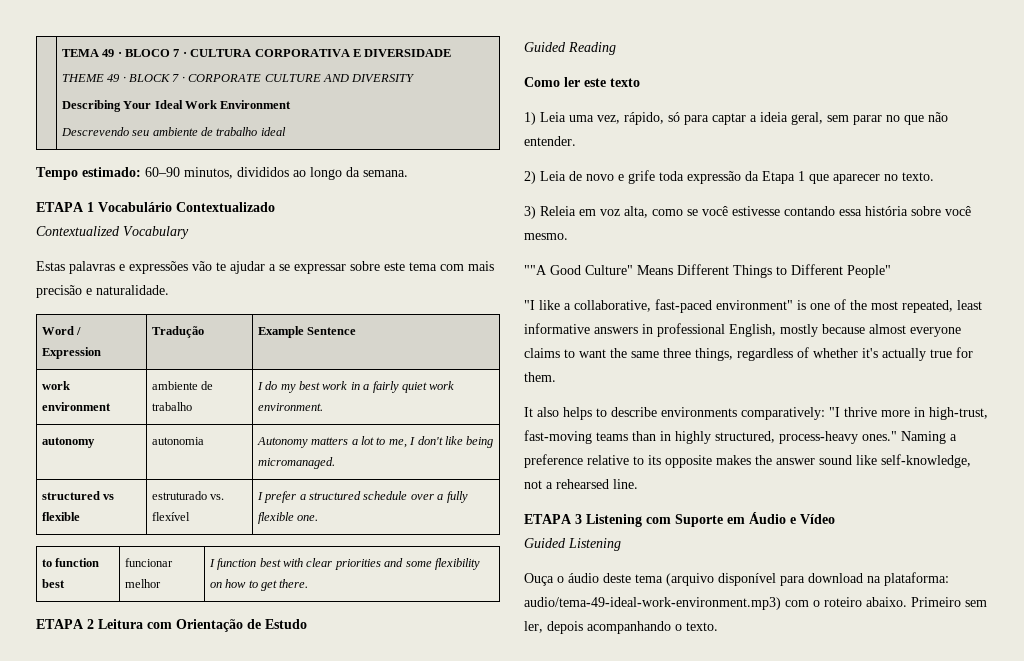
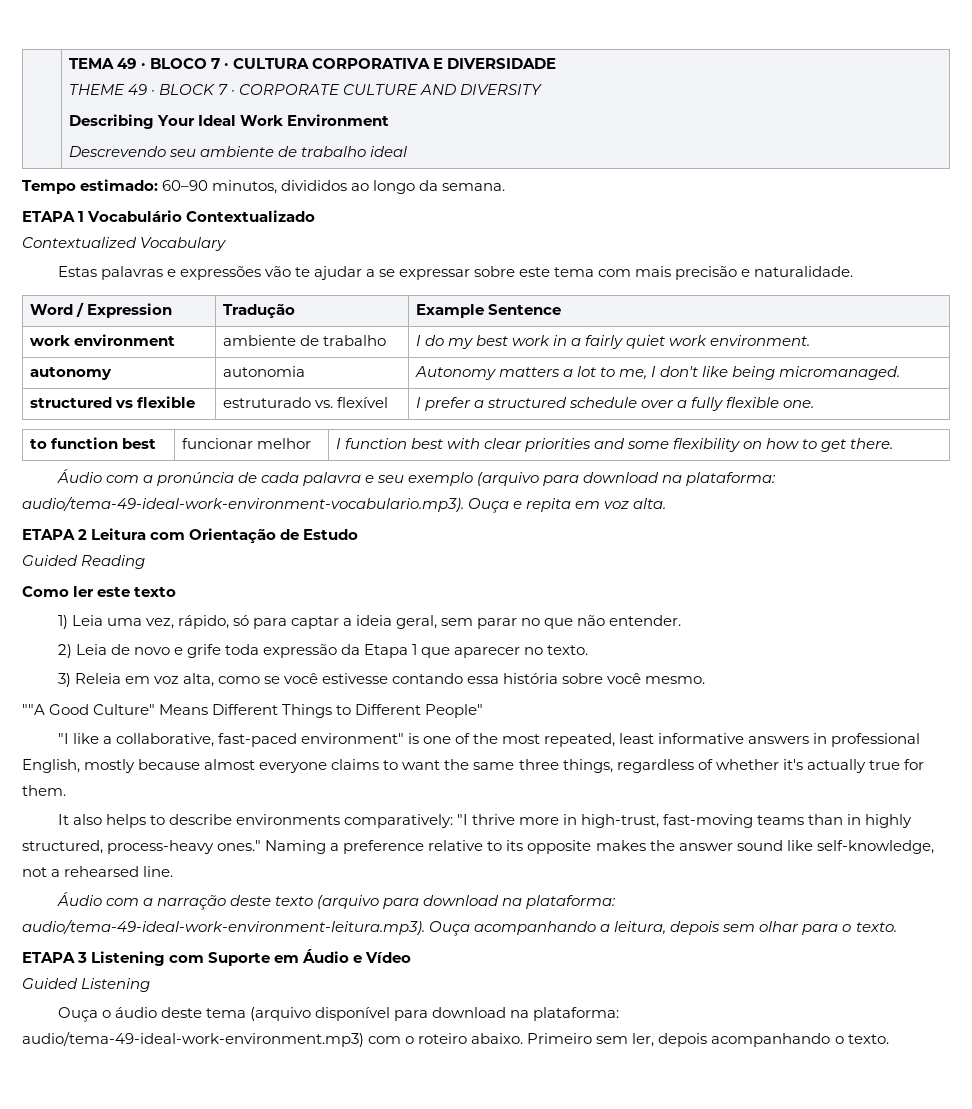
(309, 583) none -> [56,469,777,486] [22,496,667,513] // Áudio com a pronúncia de cada palavra e seu exemplo (arquivo para download na plataforma: audio/tema-49-ideal-work-environment-vocabulario.mp3). Ouça e repita em voz alta.
(638, 484) none -> [56,892,617,910] [22,919,897,936] // Áudio com a narração deste texto (arquivo para download na plataforma: audio/tema-49-ideal-work-environment-leitura.mp3). Ouça acompanhando a leitura, depois sem olhar para o texto.

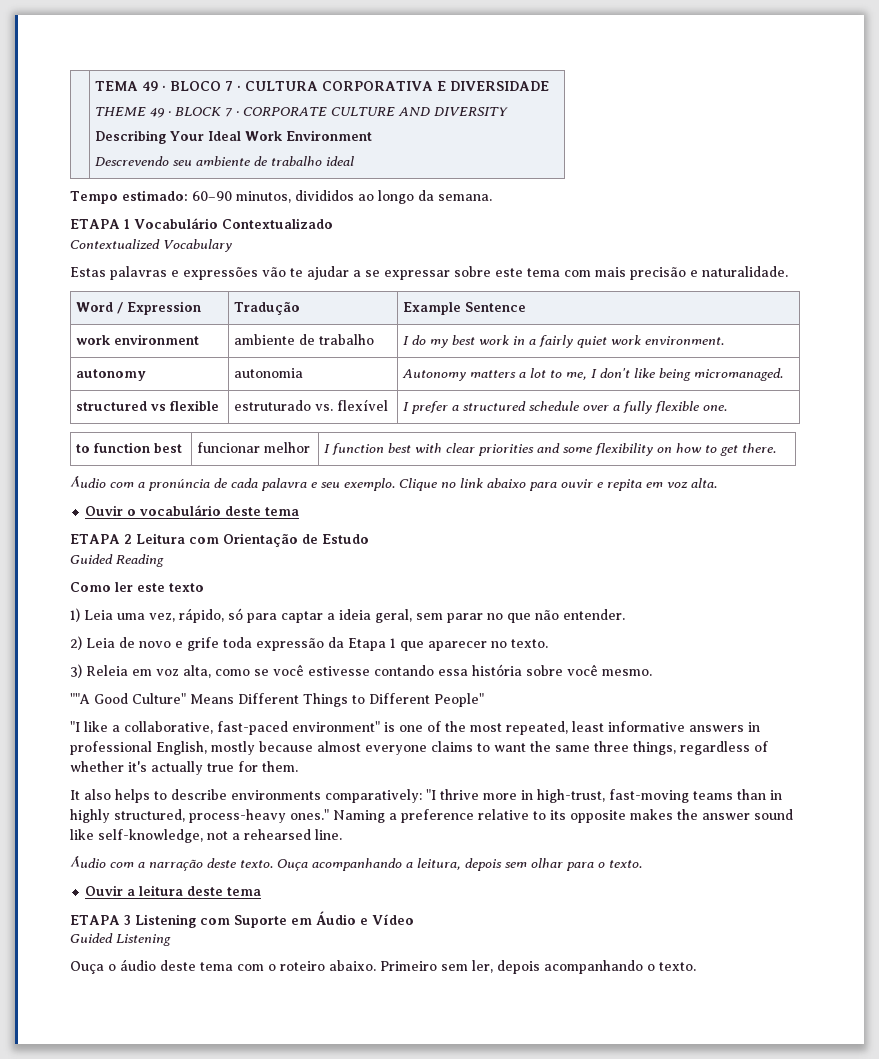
[408,472,777,486] [22,496,510,513] exemplo (arquivo para download na plataforma: audio/tema-49-ideal-work-environment-vocabulario.mp3). Ouça -> [344,478,593,491] exemplo. Clique no link abaixo para ouvir
(667, 503) none -> [85,505,300,516] // Ouvir o vocabulário deste tema
[274,895,617,909] [22,919,425,935] texto (arquivo para download na plataforma: audio/tema-49-ideal-work-environment-leitura.mp3). -> [240,860,273,868] texto.
(897, 927) none -> [85,885,262,896] // Ouvir a leitura deste tema
[249,1007,620,1021] [22,1031,364,1047] (arquivo disponível para download na plataforma: audio/tema-49-ideal-work-environment.mp3) -> (233, 966) none

